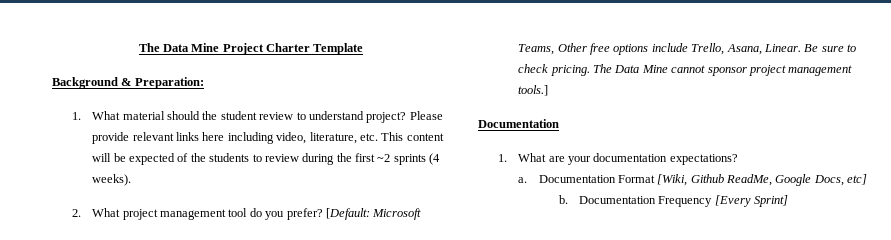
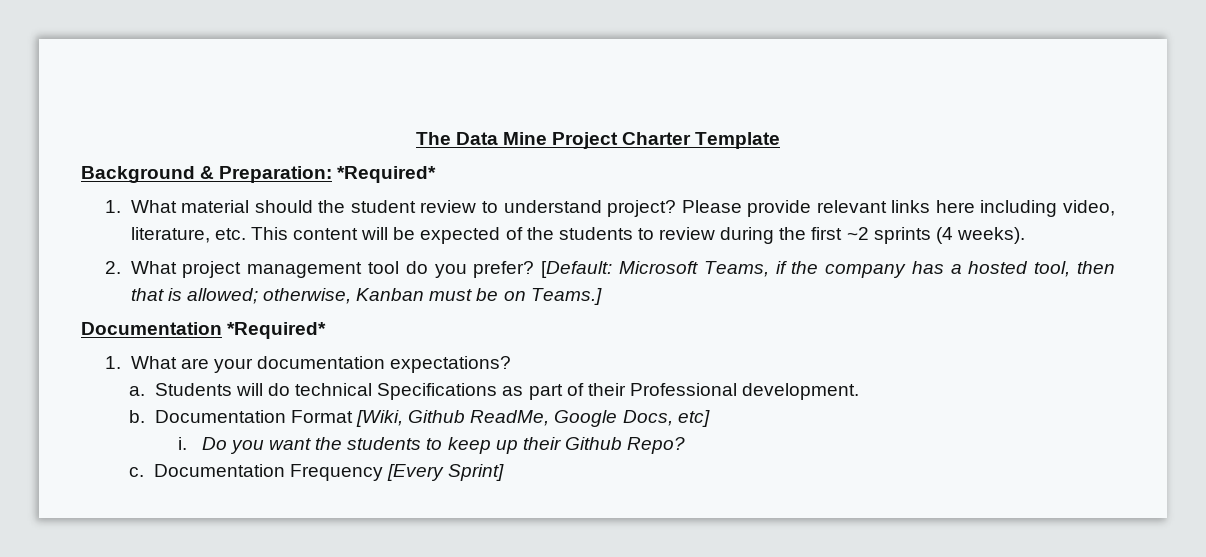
(204, 83) none -> [337,166,437,183] *Required*
[557,43,857,55] [518,64,853,76] [518,85,549,96] [478,119,559,128] Other free options include Trello, Asana, Linear. Be sure to check pricing. The Data Mine cannot sponsor project management tools.] // Documentation -> [775,261,1115,278] [130,288,602,305] [81,322,327,339] if the company has a hosted tool, then that is allowed; otherwise, Kanban must be on Teams.] // Documentation *Required*
(528, 180) none -> [154,383,860,400] [129,410,146,423] Students will do technical Specifications as part of their Professional development. // b.
[558,195,568,204] b. -> [177,437,686,454] [129,467,145,477] i. Do you want the students to keep up their Github Repo? // c.

